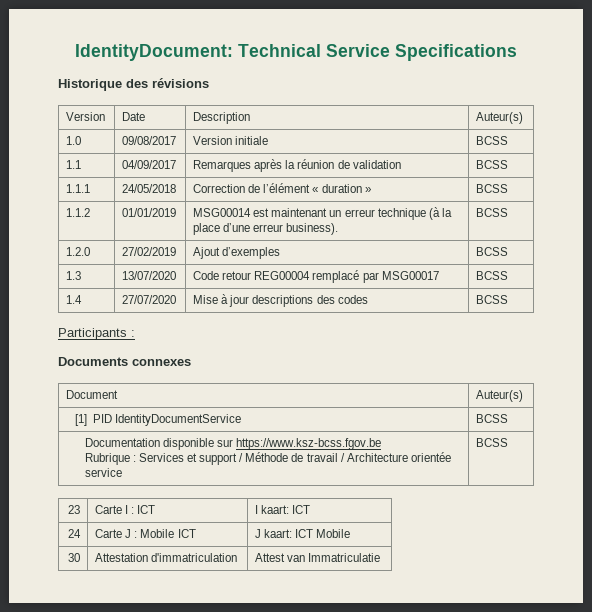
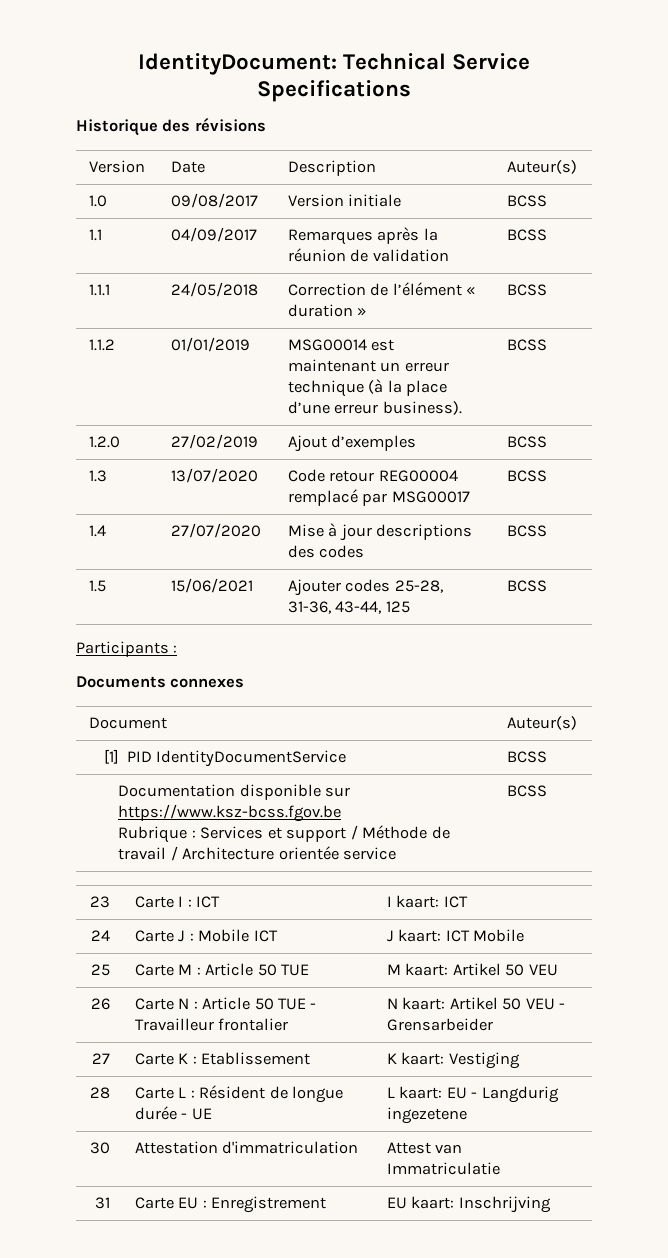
(509, 299) none -> [88,580,106,592] [170,578,253,593] [287,579,443,596] [287,601,410,614] [506,580,547,592] // 1.5 | 15/06/2021 | Ajouter codes 25-28, 31-36, 43-44, 125 | BCSS
(351, 533) none -> [91,964,111,976] [134,963,310,976] [386,963,558,976] [91,998,111,1010] [134,997,317,1010] [134,1018,289,1031] [386,997,566,1010] [386,1018,493,1031] [92,1053,111,1064] [134,1052,311,1065] [386,1052,520,1069] [90,1087,111,1099] [134,1085,344,1103] [134,1106,212,1120] [386,1086,559,1103] [386,1107,467,1124] // 25 | Carte M : Article 50 TUE | M kaart: Artikel 50 VEU // 26 | Carte N : Article 50 TUE - Travailleur frontalier | N kaart: Artikel 50 VEU - Grensarbeider // 27 | Carte K : Etablissement | K kaart: Vestiging // 28 | Carte L : Résident de longue durée - UE | L kaart: EU - Langdurig ingezetene
(381, 557) none -> [95,1197,111,1209] [134,1196,327,1213] [386,1196,551,1213] // 31 | Carte EU : Enregistrement | EU kaart: Inschrijving

